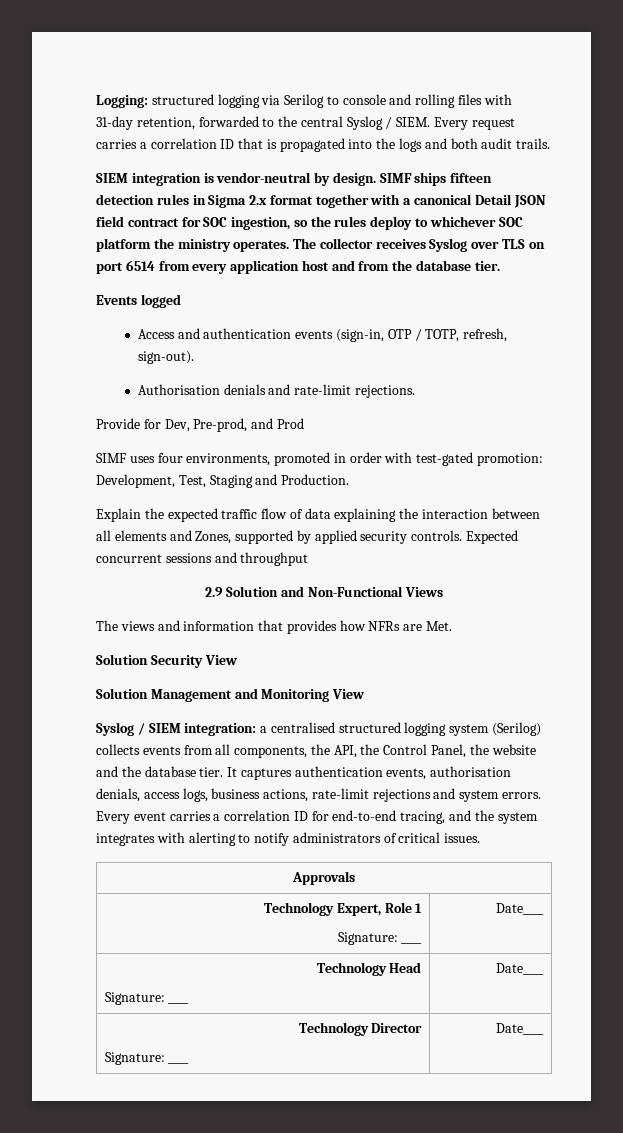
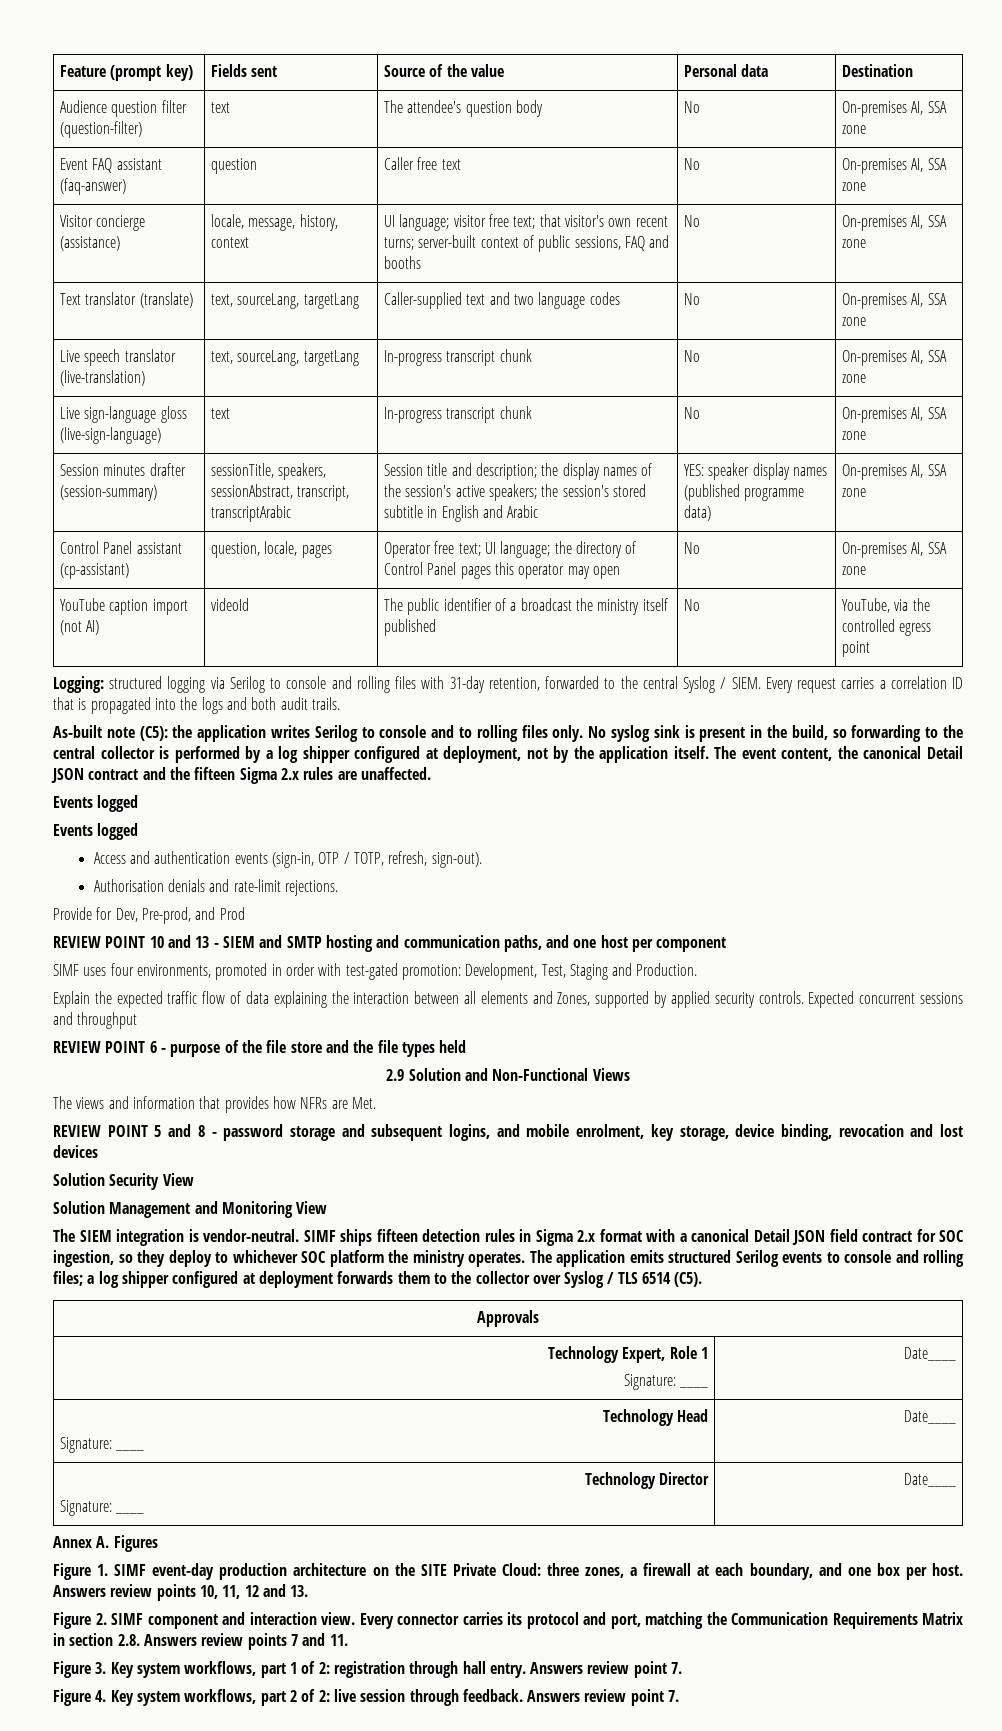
(96, 101) none -> [59,64,193,81] [210,64,278,77] [383,64,504,77] [683,64,769,77] [841,64,913,77] [59,100,187,117] [59,121,142,138] [210,102,230,113] [383,100,543,117] [683,101,700,113] [841,101,947,117] [841,125,866,134] [59,158,162,173] [59,178,126,195] [210,158,257,174] [383,157,461,170] [683,158,700,170] [841,158,947,174] [841,182,866,191] [59,215,146,231] [59,236,120,251] [210,214,338,231] [210,237,249,248] [383,214,668,231] [383,235,670,252] [383,256,421,269] [683,215,700,227] [841,215,947,231] [841,239,866,248] [59,292,193,308] [210,293,359,309] [383,292,620,309] [683,293,700,305] [841,293,947,309] [841,317,866,326] [59,349,176,366] [59,370,145,386] [210,350,359,366] [383,349,532,366] [683,350,700,362] [841,350,947,366] [841,374,866,383] [59,406,187,423] [59,427,161,444] [210,408,230,419] [383,406,532,423] [683,407,700,419] [841,407,947,423] [841,431,866,440] [59,463,186,476] [59,485,157,501] [210,463,327,480] [210,484,350,501] [210,505,291,522] [383,463,653,480] [383,484,646,501] [383,505,539,522] [683,463,827,480] [683,484,805,501] [683,505,711,521] [841,464,947,480] [841,488,866,497] [59,541,182,554] [59,563,129,579] [210,541,332,558] [383,541,637,558] [383,562,620,579] [683,542,700,554] [841,542,947,558] [841,566,866,575] [59,598,188,615] [59,620,100,635] [210,598,249,611] [383,598,668,615] [383,619,436,636] [683,599,700,611] [841,598,930,613] [841,619,932,636] [841,641,870,657] Feature (prompt key) | Fields sent | Source of the value | Personal data | Destination // Audience question filter (question-filter) | text | The attendee's question body | No | On-premises AI, SSA zone // Event FAQ assistant (faq-answer) | question | Caller free text | No | On-premises AI, SSA zone // Visitor concierge (assistance) | locale, message, history, context | UI language; visitor free text; that visitor's own recent turns; server-built context of public sessions, FAQ and booths | No | On-premises AI, SSA zone // Text translator (translate) | text, sourceLang, targetLang | Caller-supplied text and two language codes | No | On-premises AI, SSA zone // Live speech translator (live-translation) | text, sourceLang, targetLang | In-progress transcript chunk | No | On-premises AI, SSA zone // Live sign-language gloss (live-sign-language) | text | In-progress transcript chunk | No | On-premises AI, SSA zone // Session minutes drafter (session-summary) | sessionTitle, speakers, sessionAbstract, transcript, transcriptArabic | Session title and description; the display names of the session's active speakers; the session's stored subtitle in English and Arabic | YES: speaker display names (published programme data) | On-premises AI, SSA zone // Control Panel assistant (cp-assistant) | question, locale, pages | Operator free text; UI language; the directory of Control Panel pages this operator may open | No | On-premises AI, SSA zone // YouTube caption import (not AI) | videoId | The public identifier of a broadcast the ministry itself published | No | YouTube, via the controlled egress point //
[96,172,493,186] [96,194,546,208] [96,216,523,230] [96,238,545,252] [96,260,500,274] SIEM integration is vendor-neutral by design. SIMF ships fifteen detection rules in Sigma 2.x format together with a canonical Detail JSON field contract for SOC ingestion, so the rules deploy to whichever SOC platform the ministry operates. The collector receives Syslog over TLS on port 6514 from every application host and from the database tier. -> [53,725,963,742] [53,746,963,763] [51,767,431,784] [53,795,139,812] As-built note (C5): the application writes Serilog to console and to rolling files only. No syslog sink is present in the build, so forwarding to the central collector is performed by a log shipper configured at deployment, not by the application itself. The event content, the canonical Detail JSON contract and the fifteen Sigma 2.x rules are unaffected. // Events logged
(304, 423) none -> [53,935,727,952] // REVIEW POINT 10 and 13 - SIEM and SMTP hosting and communication paths, and one host per component
(309, 559) none -> [53,1040,467,1057] // REVIEW POINT 6 - purpose of the file store and the file types held
(453, 626) none -> [53,1124,964,1141] [53,1145,98,1158] // REVIEW POINT 5 and 8 - password storage and subsequent logins, and mobile enrolment, key storage, device binding, revocation and lost devices
[96,722,542,736] [96,744,536,758] [96,766,512,780] [96,788,542,802] [96,810,538,824] [96,832,481,846] Syslog / SIEM integration: a centralised structured logging system (Serilog) collects events from all components, the API, the Control Panel, the website and the database tier. It captures authentication events, authorisation denials, access logs, business actions, rate-limit rejections and system errors. Every event carries a correlation ID for end-to-end tracing, and the system integrates with alerting to notify administrators of critical issues. -> [53,1229,964,1246] [53,1250,964,1267] [53,1271,703,1288] The SIEM integration is vendor-neutral. SIMF ships fifteen detection rules in Sigma 2.x format with a canonical Detail JSON field contract for SOC ingestion, so they deploy to whichever SOC platform the ministry operates. The application emits structured Serilog events to console and rolling files; a log shipper configured at deployment forwards them to the collector over Syslog / TLS 6514 (C5).
(545, 1029) none -> [53,1535,158,1552] [53,1563,964,1580] [53,1584,309,1601] [53,1612,963,1629] [53,1633,348,1650] [53,1661,683,1678] [53,1689,680,1706] // Annex A. Figures // Figure 1. SIMF event-day production architecture on the SITE Private Cloud: three zones, a firewall at each boundary, and one box per host. Answers review points 10, 11, 12 and 13. // Figure 2. SIMF component and interaction view. Every connector carries its protocol and port, matching the Communication Requirements Matrix in section 2.8. Answers review points 7 and 11. // Figure 3. Key system workflows, part 1 of 2: registration through hall entry. Answers review point 7. // Figure 4. Key system workflows, part 2 of 2: live session through feedback. Answers review point 7.

